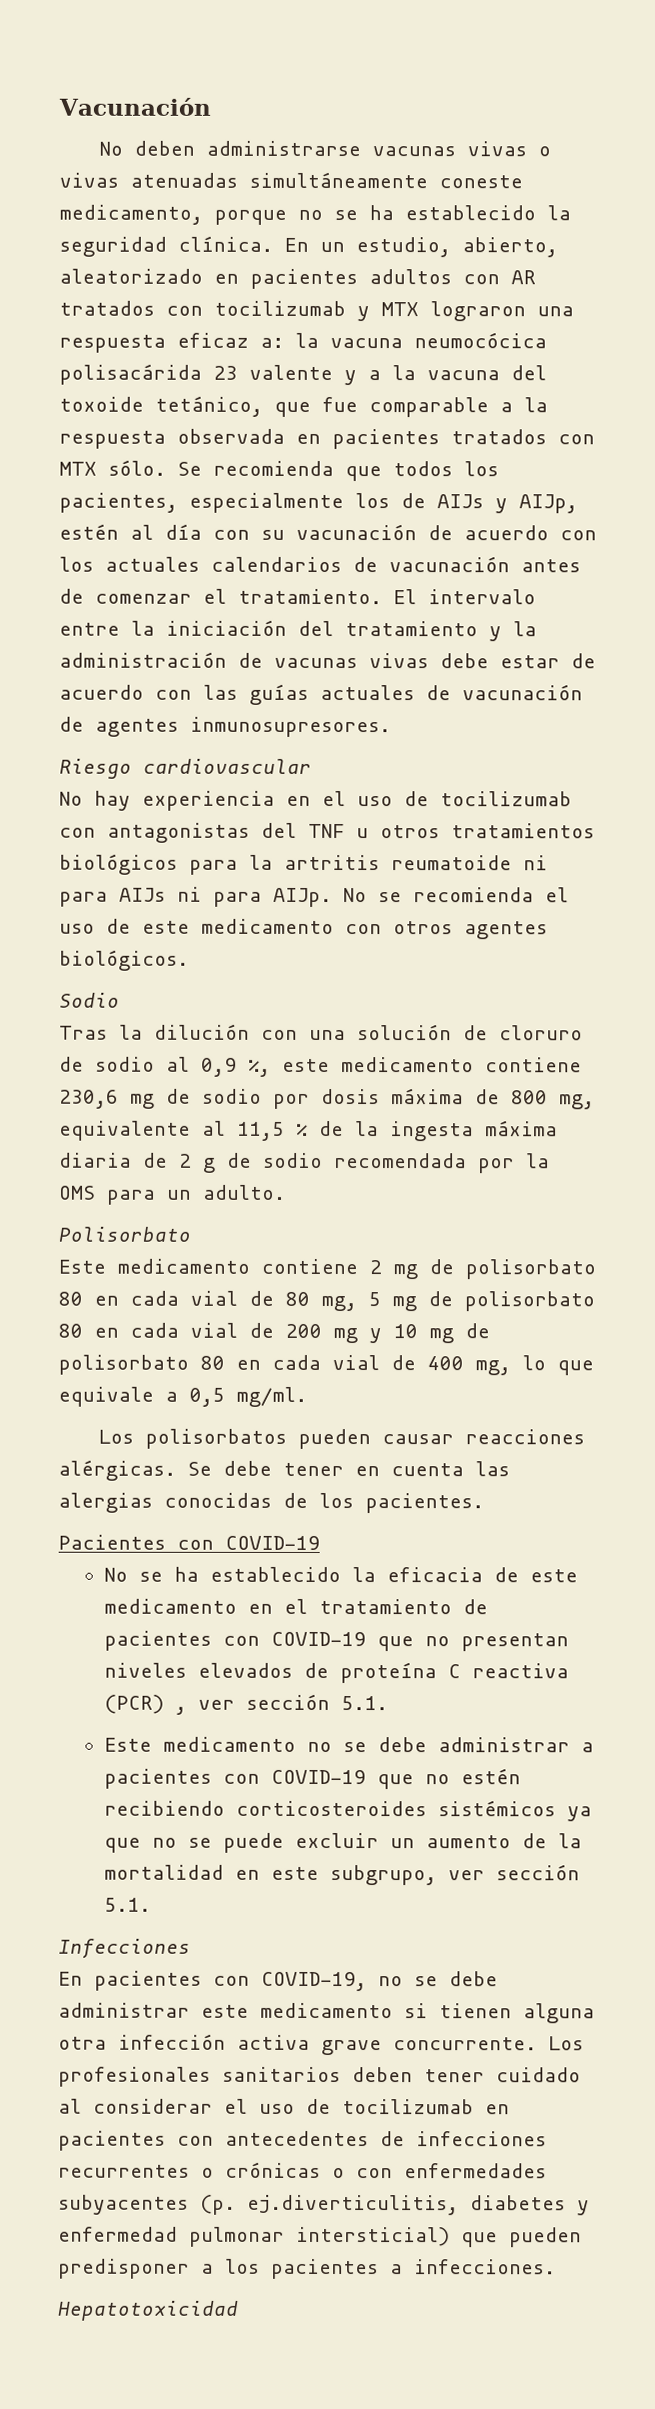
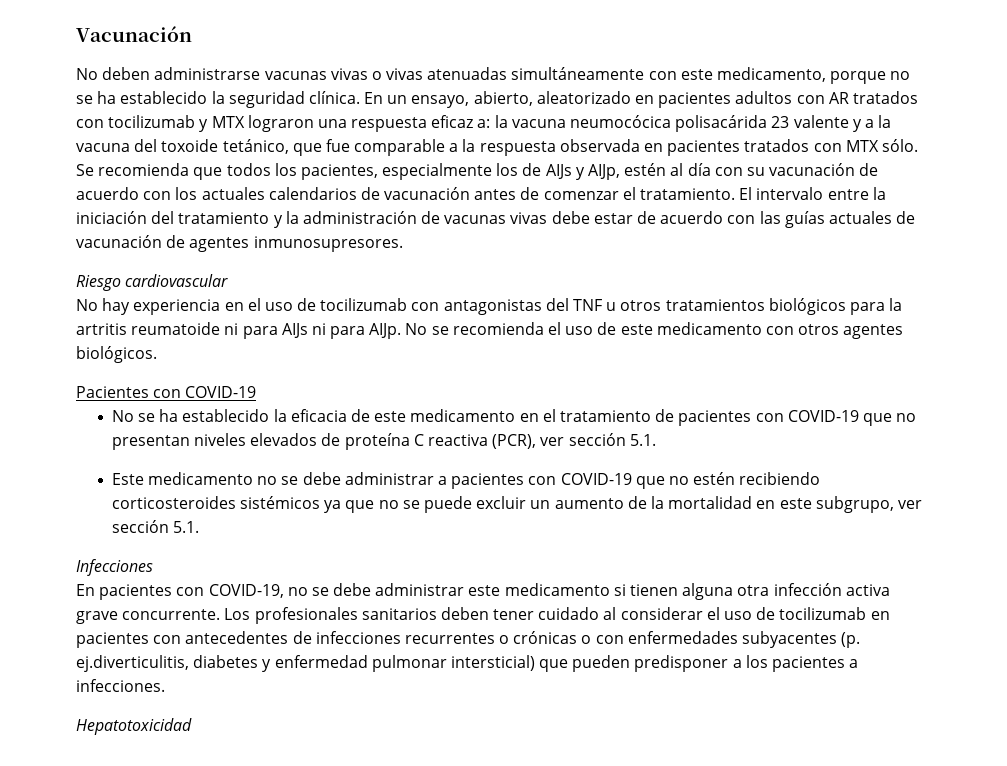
[439,175,523,189] coneste -> [648,69,713,80] con este
[356,237,451,258] estudio, -> [411,95,470,108] ensayo,
[59,992,120,1008] [59,1023,583,1041] [59,1056,582,1077] [59,1088,595,1110] [59,1120,558,1142] [59,1152,550,1174] [59,1184,286,1205] [58,1226,191,1242] [58,1258,596,1280] [58,1290,595,1312] [58,1322,490,1344] [58,1354,594,1376] [58,1386,307,1407] [97,1428,585,1450] [58,1459,510,1481] [58,1492,484,1514] // Sodio // Tras la dilución con una solución de cloruro de sodio al 0,9 %, este medicamento contiene 230,6 mg de sodio por dosis máxima de 800 mg, equivalente al 11,5 % de la ingesta máxima diaria de 2 g de sodio recomendada por la OMS para un adulto. // Polisorbato // Este medicamento contiene 2 mg de polisorbato 80 en cada vial de 80 mg, 5 mg de polisorbato 80 en cada vial de 200 mg y 10 mg de polisorbato 80 en cada vial de 400 mg, lo que equivale a 0,5 mg/ml. // Los polisorbatos pueden causar reacciones alérgicas. Se debe tener en cuenta las alergias conocidas de los pacientes. -> (157, 354) none
[103,1694,187,1715] (PCR) , -> [492,434,537,449] (PCR),

